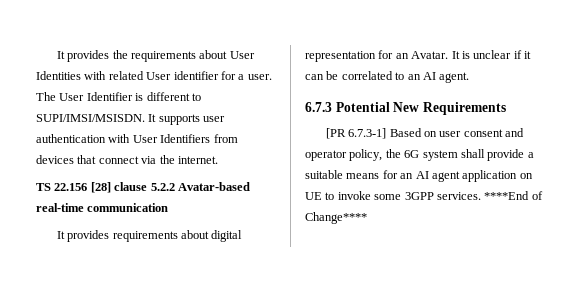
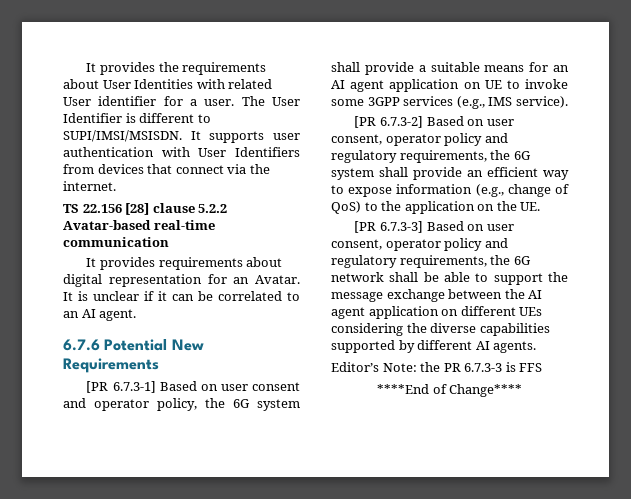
[305,102,332,112] 6.7.3 -> [63,339,100,351] 6.7.6
[436,192,481,200] services. -> [403,96,568,109] [354,116,514,128] [331,133,508,146] [331,150,531,163] [331,167,569,180] [331,184,569,197] [331,201,541,214] [354,221,514,233] [331,238,508,251] [331,255,531,268] [331,272,568,285] [331,289,543,302] [331,306,543,319] [331,323,550,336] [331,340,537,353] [331,362,543,372] services (e.g., IMS service). // [PR 6.7.3-2] Based on user consent, operator policy and regulatory requirements, the 6G system shall provide an efficient way to expose information (e.g., change of QoS) to the application on the UE. // [PR 6.7.3-3] Based on user consent, operator policy and regulatory requirements, the 6G network shall be able to support the message exchange between the AI agent application on different UEs considering the diverse capabilities supported by different AI agents. // Editor’s Note: the PR 6.7.3-3 is FFS //

